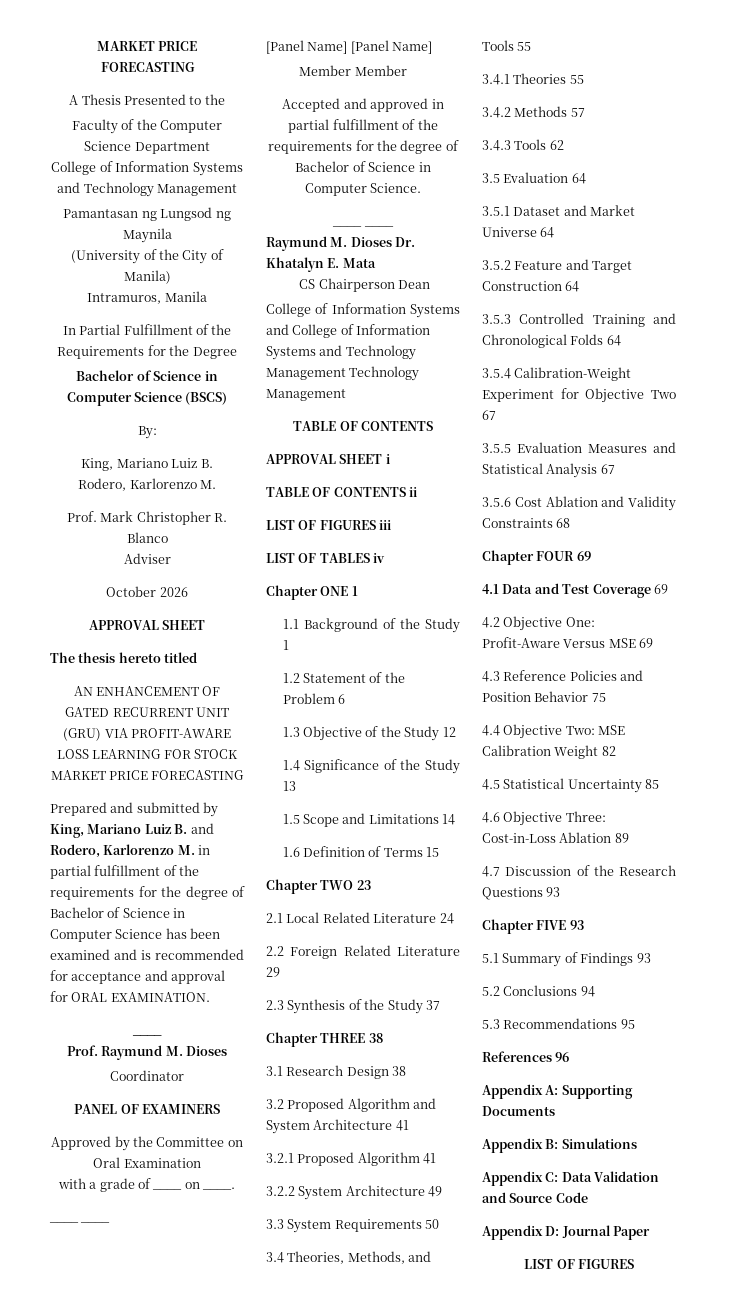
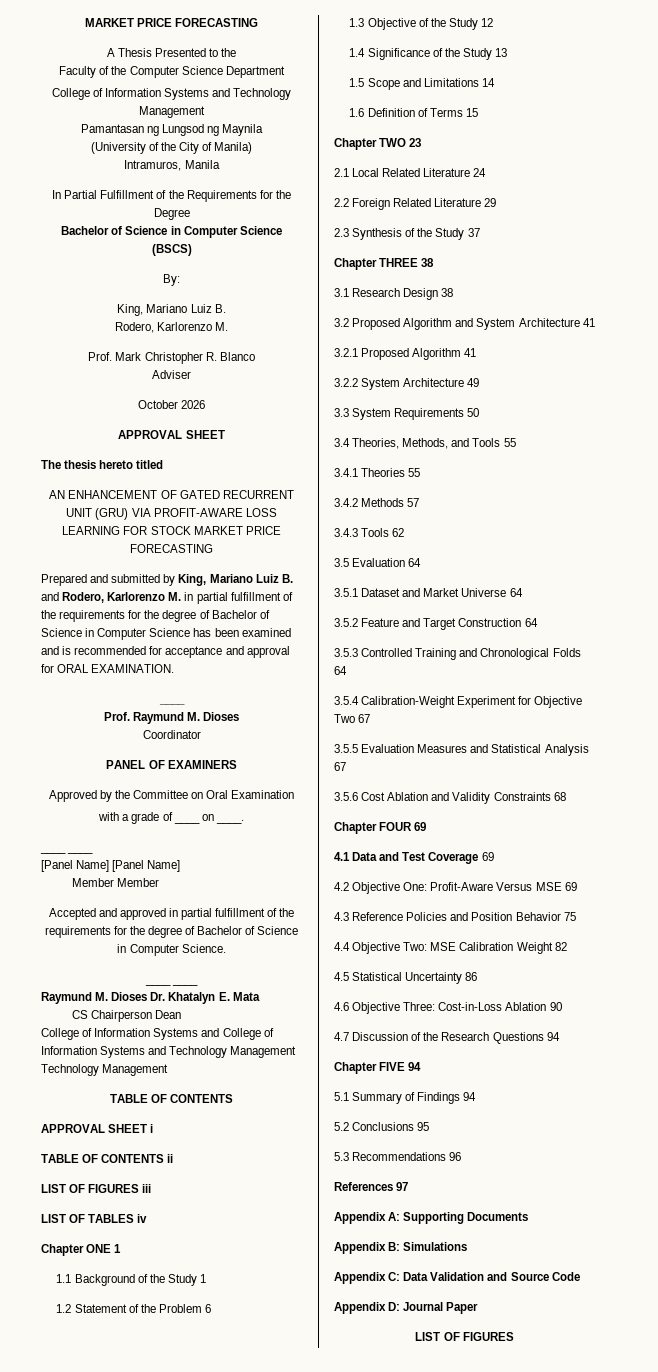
[645,779,660,789] 85 -> [465,972,478,981] 86
[614,833,629,843] 89 -> [549,1002,562,1011] 90
[546,887,561,897] 93 -> [546,1032,560,1041] 94
[569,920,584,930] 93 -> [408,1062,422,1071] 94
[636,953,651,963] 93 -> [463,1092,477,1101] 94
[580,986,595,997] 94 -> [417,1122,430,1131] 95
[620,1019,635,1029] 95 -> [449,1152,462,1161] 96
[555,1052,570,1062] 96 -> [396,1182,409,1191] 97

